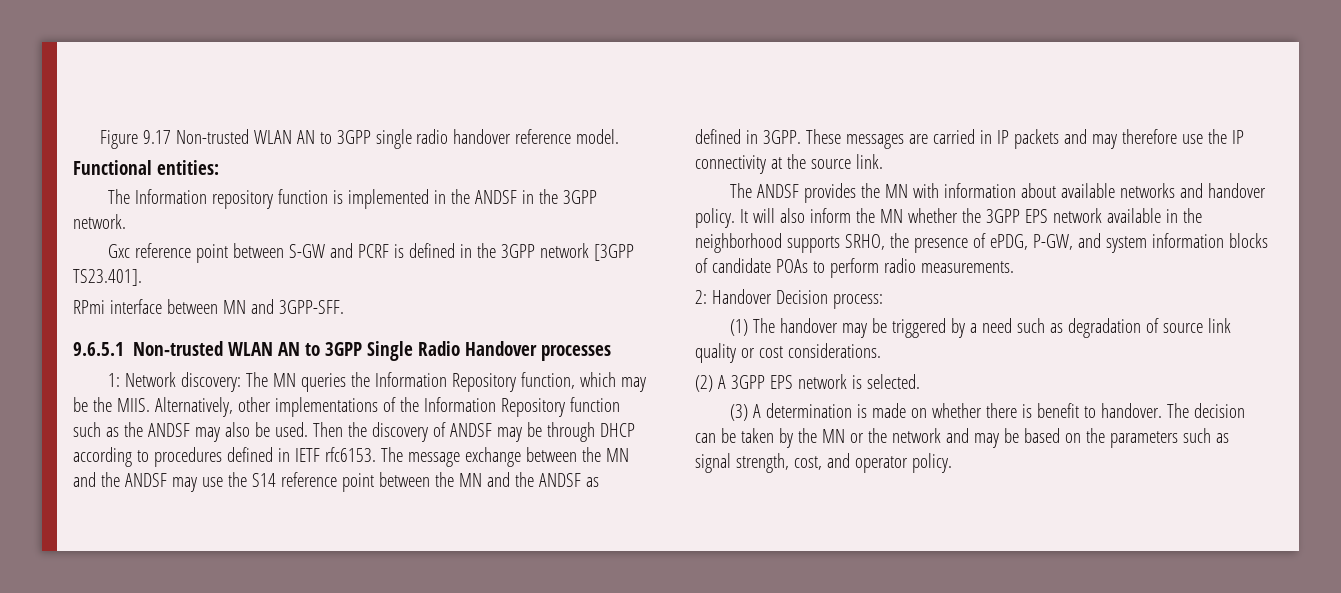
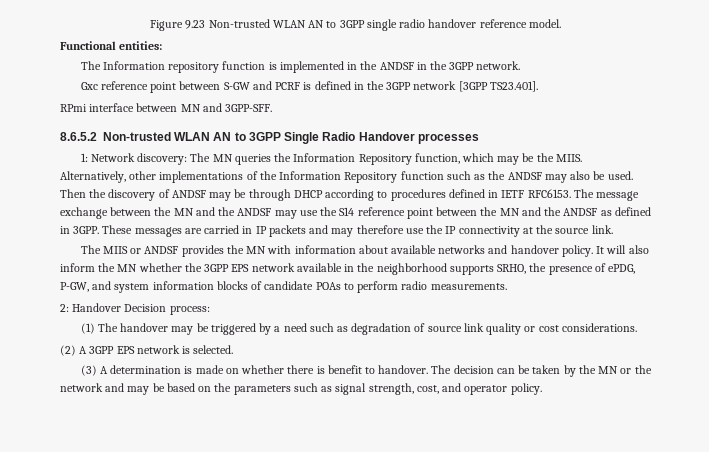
[142,130,171,144] 9.17 -> [185,20,206,29] 9.23
[73,342,124,356] 9.6.5.1 -> [60,132,97,141] 8.6.5.2
[324,447,376,462] rfc6153. -> [527,189,571,198] RFC6153.
(752, 190) none -> [102,246,142,254] MIIS or

